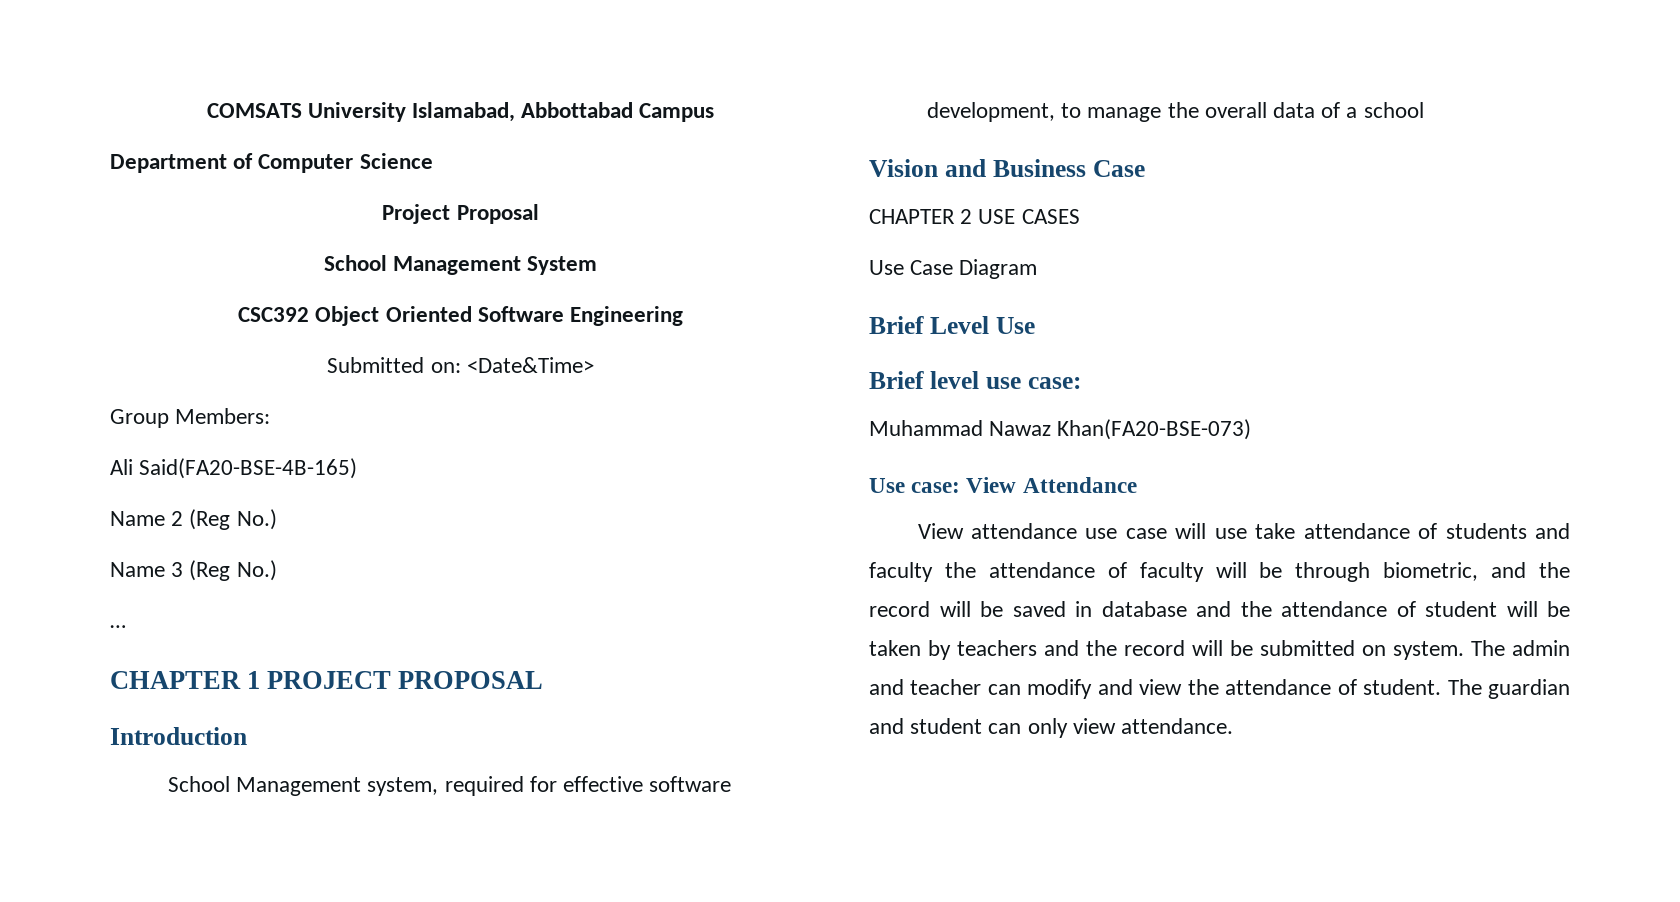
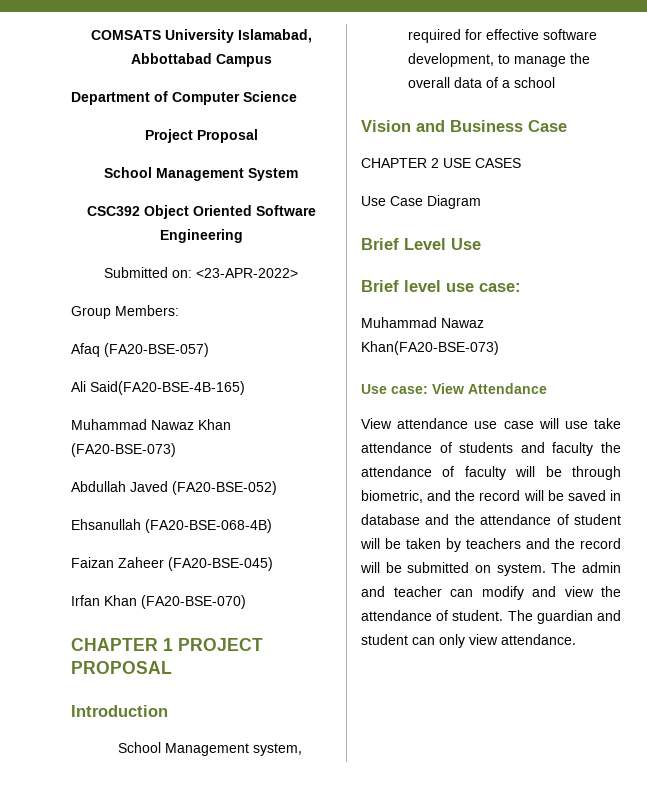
[466,357,594,373] <Date&Time> -> [196,268,298,278] <23-APR-2022>
(271, 416) none -> [71,343,209,357] // Afaq (FA20-BSE-057)
[110,509,277,530] [110,560,277,581] [110,625,126,628] Name 2 (Reg No.) // Name 3 (Reg No.) // … -> [71,419,231,430] [71,443,176,457] [71,481,277,495] [71,519,272,533] [71,557,273,571] [71,595,246,609] Muhammad Nawaz Khan (FA20-BSE-073) // Abdullah Javed (FA20-BSE-052) // Ehsanullah (FA20-BSE-068-4B) // Faizan Zaheer (FA20-BSE-045) // Irfan Khan (FA20-BSE-070)

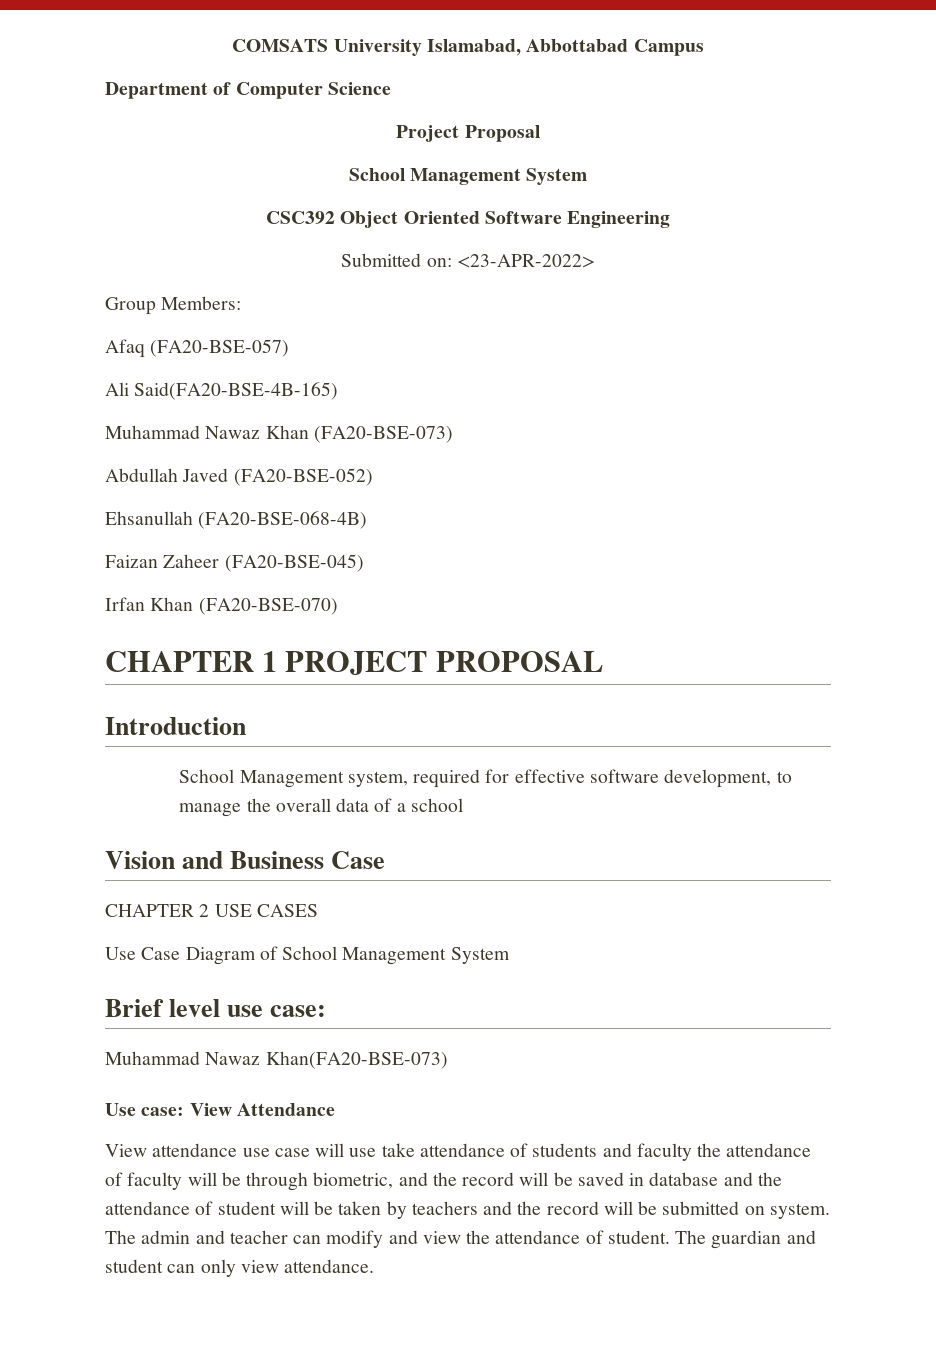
[361,238,481,250] // Brief Level Use -> [259,946,510,965] of School Management System

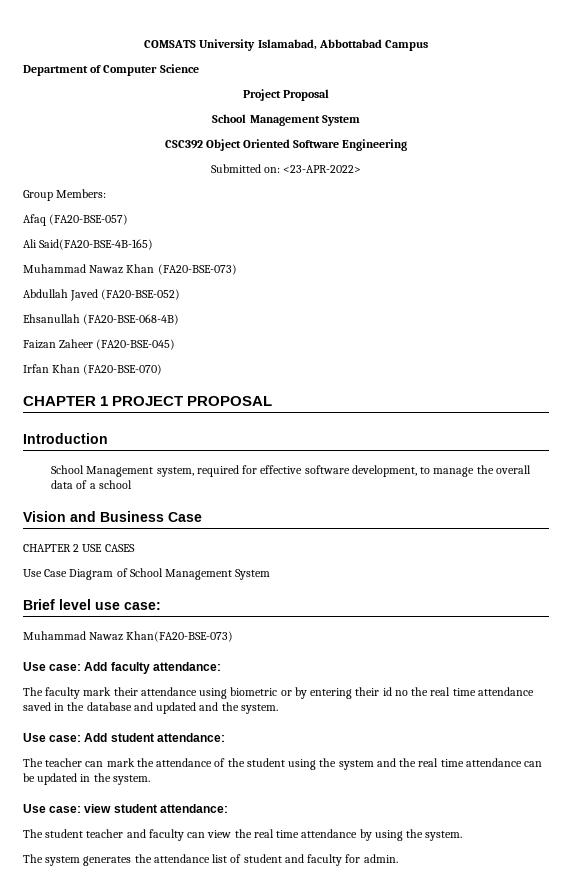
[189,1103,335,1116] [105,1143,812,1161] [105,1172,782,1191] [105,1201,190,1215] View Attendance // View attendance use case will use take attendance of students and faculty the attendance of faculty will be through biometric, and the record will be saved in database and the attendance -> [84,662,221,674] [23,687,534,699] [23,702,278,714] [23,733,225,742] [23,758,543,770] [23,773,150,785] [23,804,228,813] [23,829,463,841] [23,854,228,866] Add faculty attendance: // The faculty mark their attendance using biometric or by entering their id no the real time attendance saved in the database and updated and the system. // Use case: Add student attendance: // The teacher can mark the attendance of the student using the system and the real time attendance can be updated in the system. // Use case: view student attendance: // The student teacher and faculty can view the real time attendance by using the system. // The system generates the attendance list
[279,1201,830,1219] [105,1230,816,1249] [105,1259,375,1277] will be taken by teachers and the record will be submitted on system. The admin and teacher can modify and view the attendance of student. The guardian and student can only view attendance. -> [284,854,398,866] and faculty for admin.

